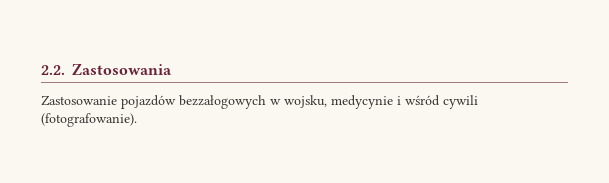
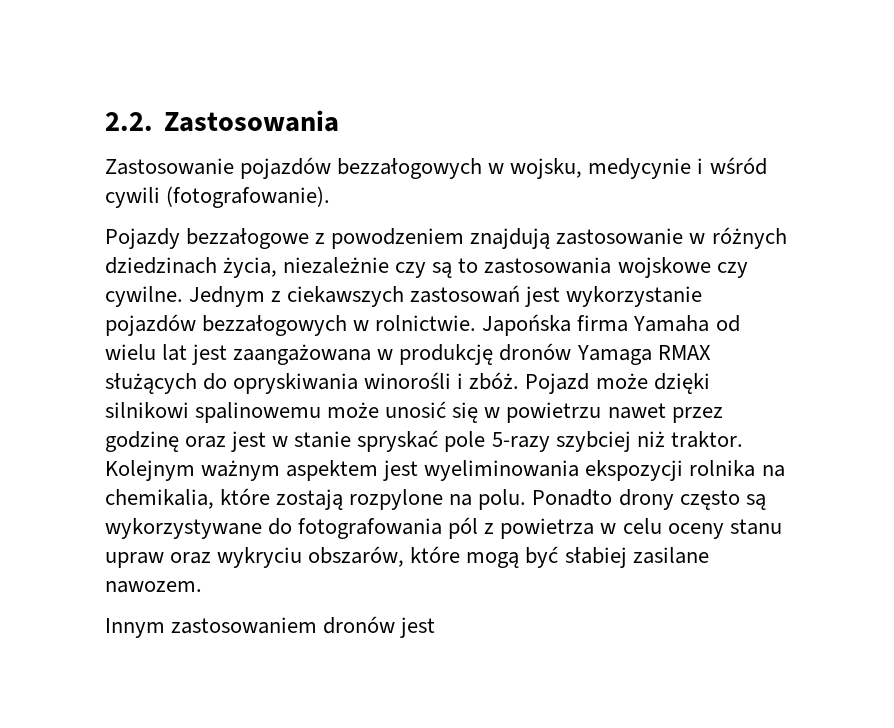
(137, 120) none -> [105,227,787,249] [105,257,748,278] [105,285,703,307] [105,314,740,336] [105,343,711,365] [105,372,710,394] [105,401,723,423] [105,430,743,452] [105,460,785,481] [105,488,766,510] [105,517,782,539] [105,546,709,568] [105,581,202,593] [105,616,436,638] // Pojazdy bezzałogowe z powodzeniem znajdują zastosowanie w różnych dziedzinach życia, niezależnie czy są to zastosowania wojskowe czy cywilne. Jednym z ciekawszych zastosowań jest wykorzystanie pojazdów bezzałogowych w rolnictwie. Japońska firma Yamaha od wielu lat jest zaangażowana w produkcję dronów Yamaga RMAX służących do opryskiwania winorośli i zbóż. Pojazd może dzięki silnikowi spalinowemu może unosić się w powietrzu nawet przez godzinę oraz jest w stanie spryskać pole 5-razy szybciej niż traktor. Kolejnym ważnym aspektem jest wyeliminowania ekspozycji rolnika na chemikalia, które zostają rozpylone na polu. Ponadto drony często są wykorzystywane do fotografowania pól z powietrza w celu oceny stanu upraw oraz wykryciu obszarów, które mogą być słabiej zasilane nawozem. // Innym zastosowaniem dronów jest

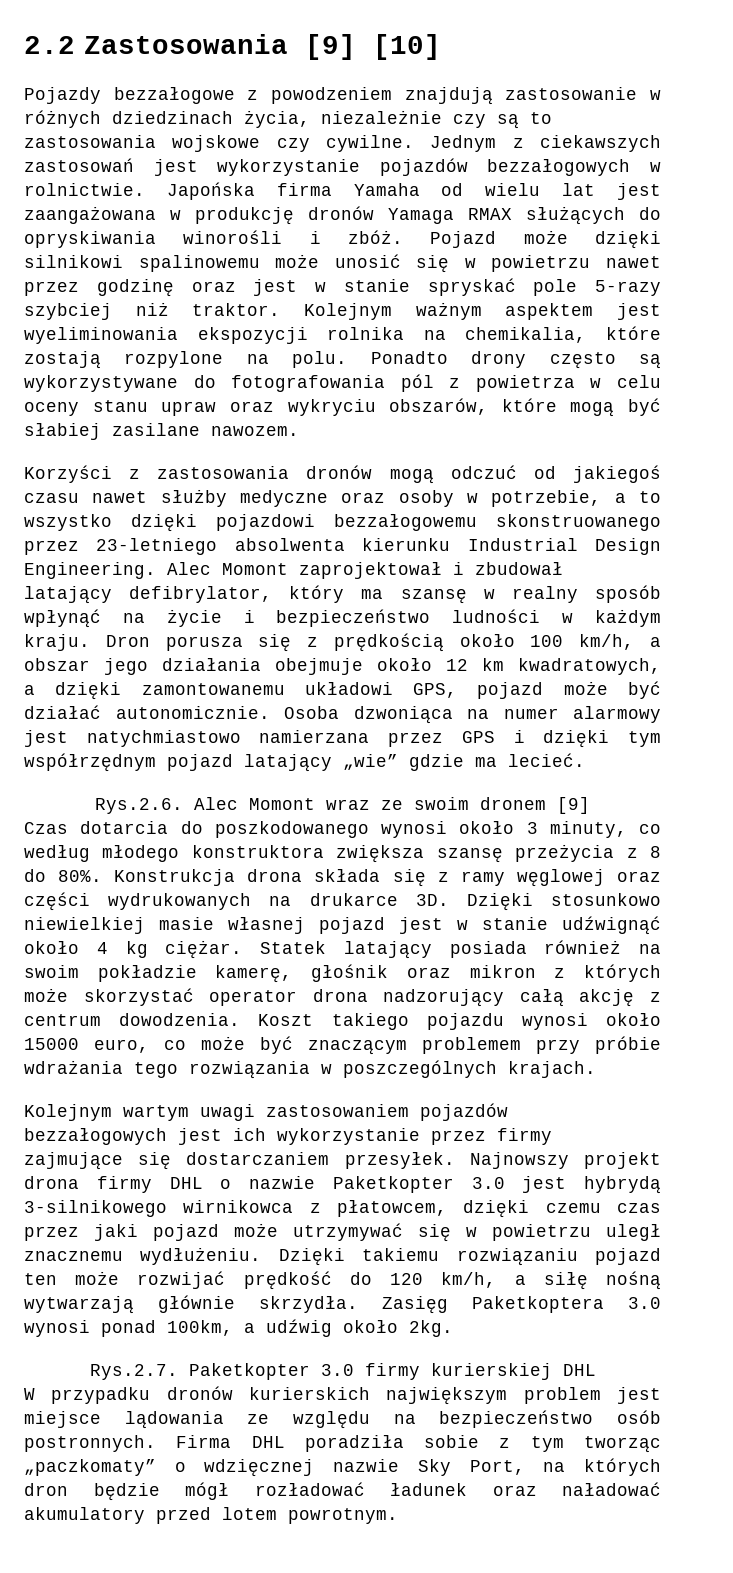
[105,112,153,131] 2.2. -> [24,36,75,54] 2.2
[105,157,767,179] [105,186,331,208] // Zastosowanie pojazdów bezzałogowych w wojsku, medycynie i wśród cywili (fotografowanie). -> [304,34,441,60] [9] [10]
[105,616,436,638] Innym zastosowaniem dronów jest -> [24,465,661,484] [24,489,661,507] [24,514,661,532] [24,538,661,555] [24,562,563,579] [24,585,661,604] [24,609,661,628] [24,633,661,652] [24,658,661,675] [24,681,661,700] [24,705,661,724] [24,730,661,748] [24,753,585,772] [95,797,590,814] [24,821,661,838] [24,844,662,863] [24,869,661,887] [24,892,662,911] [24,916,661,935] [24,940,661,959] [24,964,661,983] [24,988,661,1007] [24,1013,662,1030] [24,1036,661,1055] [24,1060,596,1079] [24,1103,508,1121] [24,1128,552,1145] [24,1152,661,1170] [24,1176,661,1194] [24,1200,661,1218] [24,1223,661,1242] [24,1247,661,1266] [24,1271,661,1290] [24,1295,661,1314] [24,1319,453,1337] [89,1363,596,1380] [24,1386,661,1405] [24,1410,661,1429] [24,1435,661,1453] [24,1458,661,1477] [24,1482,661,1501] [24,1507,398,1524] Korzyści z zastosowania dronów mogą odczuć od jakiegoś czasu nawet służby medyczne oraz osoby w potrzebie, a to wszystko dzięki pojazdowi bezzałogowemu skonstruowanego przez 23-letniego absolwenta kierunku Industrial Design Engineering. Alec Momont zaprojektował i zbudował latający defibrylator, który ma szansę w realny sposób wpłynąć na życie i bezpieczeństwo ludności w każdym kraju. Dron porusza się z prędkością około 100 km/h, a obszar jego działania obejmuje około 12 km kwadratowych, a dzięki zamontowanemu układowi GPS, pojazd może być działać autonomicznie. Osoba dzwoniąca na numer alarmowy jest natychmiastowo namierzana przez GPS i dzięki tym współrzędnym pojazd latający „wie” gdzie ma lecieć. // Rys.2.6. Alec Momont wraz ze swoim dronem [9] // Czas dotarcia do poszkodowanego wynosi około 3 minuty, co według młodego konstruktora zwiększa szansę przeżycia z 8 do 80%. Konstrukcja drona składa się z ramy węglowej oraz części wydrukowanych na drukarce 3D. Dzięki stosunkowo niewielkiej masie własnej pojazd jest w stanie udźwignąć około 4 kg ciężar. Statek latający posiada również na swoim pokładzie kamerę, głośnik oraz mikron z których może skorzystać operator drona nadzorujący całą akcję z centrum dowodzenia. Koszt takiego pojazdu wynosi około 15000 euro, co może być znaczącym problemem przy próbie wdrażania tego rozwiązania w poszczególnych krajach. // Kolejnym wartym uwagi zastosowaniem pojazdów bezzałogowych jest ich wykorzystanie przez firmy zajmujące się dostarczaniem przesyłek. Najnowszy projekt drona firmy DHL o nazwie Paketkopter 3.0 jest hybrydą 3-silnikowego wirnikowca z płatowcem, dzięki czemu czas przez jaki pojazd może utrzymywać się w powietrzu uległ znacznemu wydłużeniu. Dzięki takiemu rozwiązaniu pojazd ten może rozwijać prędkość do 120 km/h, a siłę nośną wytwarzają głównie skrzydła. Zasięg Paketkoptera 3.0 wynosi ponad 100km, a udźwig około 2kg. // Rys.2.7. Paketkopter 3.0 firmy kurierskiej DHL // W przypadku dronów kurierskich największym problem jest miejsce lądowania ze względu na bezpieczeństwo osób postronnych. Firma DHL poradziła sobie z tym tworząc „paczkomaty” o wdzięcznej nazwie Sky Port, na których dron będzie mógł rozładować ładunek oraz naładować akumulatory przed lotem powrotnym.

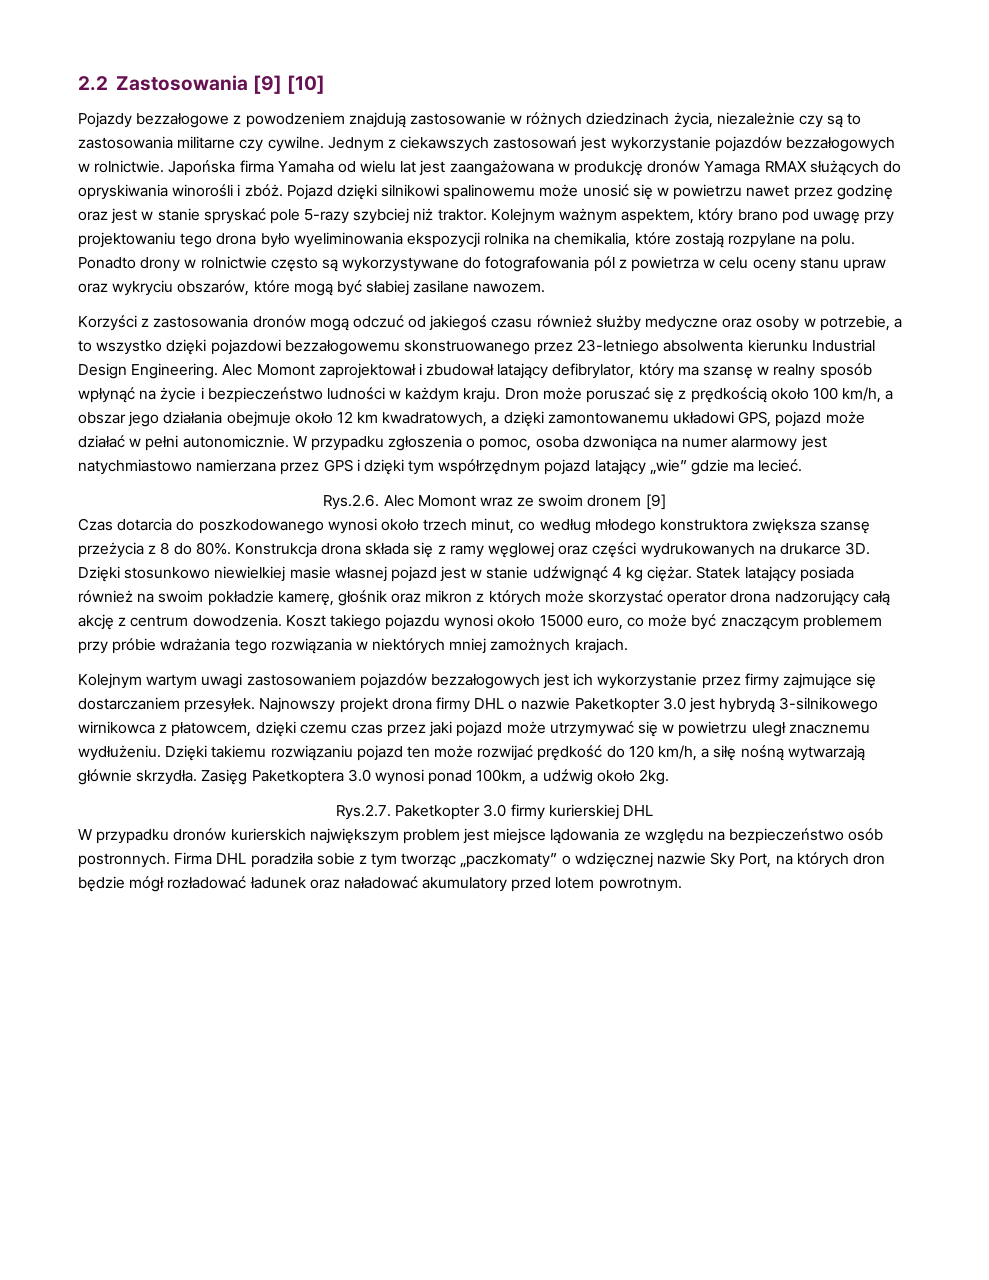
[172,135,261,152] wojskowe -> [177,136,236,149] militarne
[523,230,568,244] może -> (333, 192) none
[505,303,661,320] aspektem jest -> [621,208,895,224] [78,232,290,248] aspektem, który brano pod uwagę przy projektowaniu tego drona było
[124,351,224,368] rozpylone -> [728,233,797,248] rozpylane
(527, 359) none -> [184,256,267,269] w rolnictwie
[92,491,148,503] nawet -> [536,315,592,328] również
[165,636,243,651] porusza -> [542,387,651,403] może poruszać
[628,681,661,699] [24,705,339,719] być działać autonomicznie. Osoba -> [78,435,579,451] działać w pełni autonomicznie. W przypadku zgłoszenia o pomoc, osoba
[526,821,627,838] 3 minuty, -> [423,518,515,534] trzech minut,
[24,941,79,954] około -> (608, 574) none
[343,1060,497,1078] poszczególnych -> [372,638,571,654] niektórych mniej zamożnych

